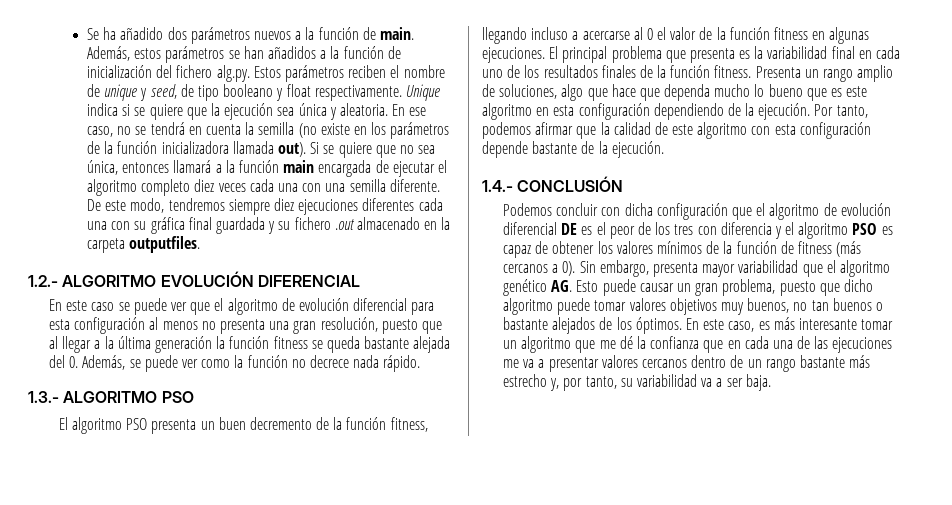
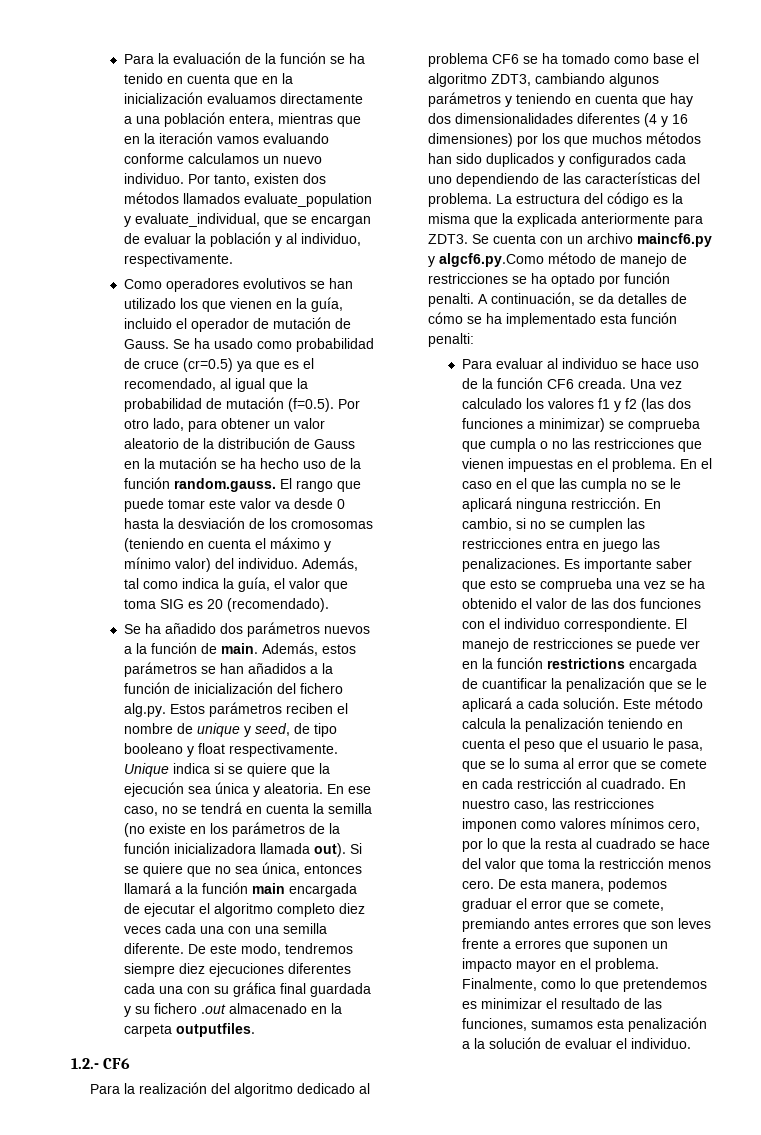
(87, 34) none -> [123,52,365,64] [123,73,293,87] [123,92,363,104] [123,112,361,127] [123,132,329,144] [123,153,322,164] [123,173,326,186] [123,192,372,207] [123,213,371,227] [123,232,361,247] [123,253,233,267] [123,278,353,292] [123,297,343,312] [123,317,351,332] [123,338,374,352] [123,358,314,372] [123,378,308,392] [123,397,360,412] [123,418,325,432] [123,437,355,449] [123,457,361,469] [123,477,361,492] [123,498,345,512] [123,517,373,529] [123,537,331,552] [123,557,358,572] [123,577,348,592] [123,598,329,612] Para la evaluación de la función se ha tenido en cuenta que en la inicialización evaluamos directamente a una población entera, mientras que en la iteración vamos evaluando conforme calculamos un nuevo individuo. Por tanto, existen dos métodos llamados evaluate_population y evaluate_individual, que se encargan de evaluar la población y al individuo, respectivamente. // Como operadores evolutivos se han utilizado los que vienen en la guía, incluido el operador de mutación de Gauss. Se ha usado como probabilidad de cruce (cr=0.5) ya que es el recomendado, al igual que la probabilidad de mutación (f=0.5). Por otro lado, para obtener un valor aleatorio de la distribución de Gauss en la mutación se ha hecho uso de la función random.gauss. El rango que puede tomar este valor va desde 0 hasta la desviación de los cromosomas (teniendo en cuenta el máximo y mínimo valor) del individuo. Además, tal como indica la guía, el valor que toma SIG es 20 (recomendado). //
[62,271,360,287] [49,298,435,315] [49,317,442,334] [49,336,451,353] [49,355,421,372] [28,391,194,403] [58,417,428,434] [482,27,870,44] [482,46,901,63] [482,65,894,82] [482,84,868,101] [482,103,868,120] [482,122,871,139] [482,141,664,158] [482,176,624,192] [503,203,891,220] [503,222,893,239] [503,241,862,258] [503,260,890,277] [503,279,873,296] [503,298,883,315] [503,317,894,334] [503,336,893,353] [503,355,871,372] [503,374,771,391] ALGORITMO EVOLUCIÓN DIFERENCIAL // En este caso se puede ver que el algoritmo de evolución diferencial para esta configuración al menos no presenta una gran resolución, puesto que al llegar a la última generación la función fitness se queda bastante alejada del 0. Además, se puede ver como la función no decrece nada rápido. // 1.3.- ALGORITMO PSO // El algoritmo PSO presenta un buen decremento de la función fitness, llegando incluso a acercarse al 0 el valor de la función fitness en algunas ejecuciones. El principal problema que presenta es la variabilidad final en cada uno de los resultados finales de la función fitness. Presenta un rango amplio de soluciones, algo que hace que dependa mucho lo bueno que es este algoritmo en esta configuración dependiendo de la ejecución. Por tanto, podemos afirmar que la calidad de este algoritmo con esta configuración depende bastante de la ejecución. // 1.4.- CONCLUSIÓN // Podemos concluir con dicha configuración que el algoritmo de evolución diferencial DE es el peor de los tres con diferencia y el algoritmo PSO es capaz de obtener los valores mínimos de la función de fitness (más cercanos a 0). Sin embargo, presenta mayor variabilidad que el algoritmo genético AG. Esto puede causar un gran problema, puesto que dicho algoritmo puede tomar valores objetivos muy buenos, no tan buenos o bastante alejados de los óptimos. En este caso, es más interesante tomar un algoritmo que me dé la confianza que en cada una de las ejecuciones me va a presentar valores cercanos dentro de un rango bastante más estrecho y, por tanto, su variabilidad va a ser baja. -> [103,1058,131,1069] [89,1082,370,1097] [427,53,699,67] [427,73,659,87] [427,92,693,107] [427,113,688,127] [427,132,701,147] [427,153,686,167] [427,172,700,187] [427,192,683,207] [427,213,703,227] [427,233,712,247] [427,252,687,267] [427,272,670,287] [427,292,687,307] [427,312,677,327] [427,333,474,347] [461,358,699,369] [461,377,682,389] [461,398,691,412] [461,418,700,432] [461,438,702,452] [461,458,712,472] [461,478,681,492] [461,497,661,512] [461,518,645,532] [461,538,660,552] [461,558,692,572] [461,578,705,592] [461,598,701,609] [461,618,687,632] [461,638,700,652] [461,657,697,672] [461,677,707,692] [461,697,703,712] [461,717,683,732] [461,738,703,752] [461,758,707,772] [461,777,686,789] [461,798,654,811] [461,817,700,832] [461,838,710,852] [461,857,711,872] [461,878,667,892] [461,898,664,912] [461,918,711,932] [461,938,668,952] [461,958,659,972] [461,978,707,992] [461,998,662,1009] [461,1017,707,1032] [461,1037,691,1049] CF6 // Para la realización del algoritmo dedicado al problema CF6 se ha tomado como base el algoritmo ZDT3, cambiando algunos parámetros y teniendo en cuenta que hay dos dimensionalidades diferentes (4 y 16 dimensiones) por los que muchos métodos han sido duplicados y configurados cada uno dependiendo de las características del problema. La estructura del código es la misma que la explicada anteriormente para ZDT3. Se cuenta con un archivo maincf6.py y algcf6.py.Como método de manejo de restricciones se ha optado por función penalti. A continuación, se da detalles de cómo se ha implementado esta función penalti: // Para evaluar al individuo se hace uso de la función CF6 creada. Una vez calculado los valores f1 y f2 (las dos funciones a minimizar) se comprueba que cumpla o no las restricciones que vienen impuestas en el problema. En el caso en el que las cumpla no se le aplicará ninguna restricción. En cambio, si no se cumplen las restricciones entra en juego las penalizaciones. Es importante saber que esto se comprueba una vez se ha obtenido el valor de las dos funciones con el individuo correspondiente. El manejo de restricciones se puede ver en la función restrictions encargada de cuantificar la penalización que se le aplicará a cada solución. Este método calcula la penalización teniendo en cuenta el peso que el usuario le pasa, que se lo suma al error que se comete en cada restricción al cuadrado. En nuestro caso, las restricciones imponen como valores mínimos cero, por lo que la resta al cuadrado se hace del valor que toma la restricción menos cero. De esta manera, podemos graduar el error que se comete, premiando antes errores que son leves frente a errores que suponen un impacto mayor en el problema. Finalmente, como lo que pretendemos es minimizar el resultado de las funciones, sumamos esta penalización a la solución de evaluar el individuo.

